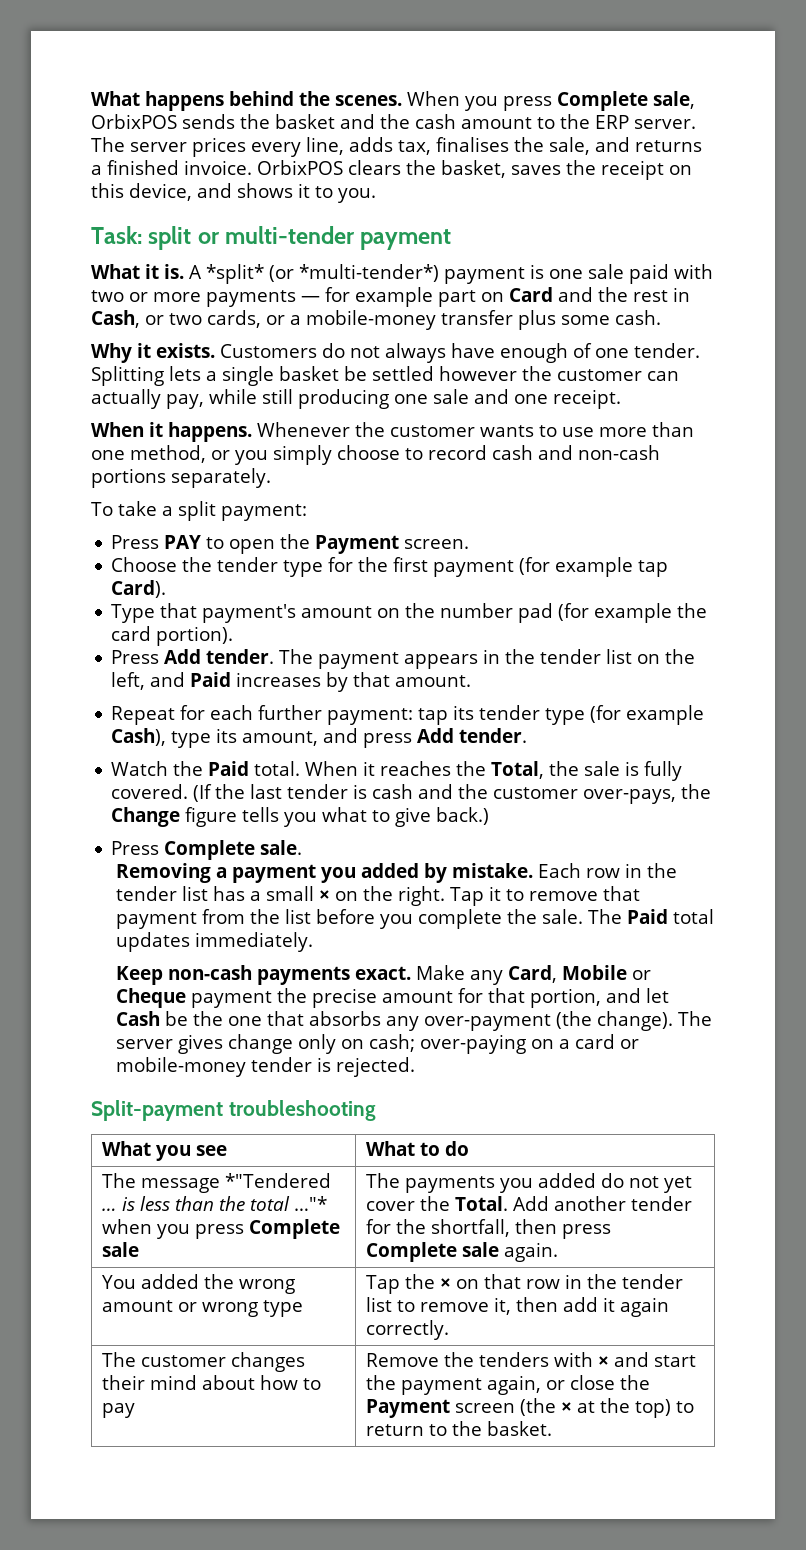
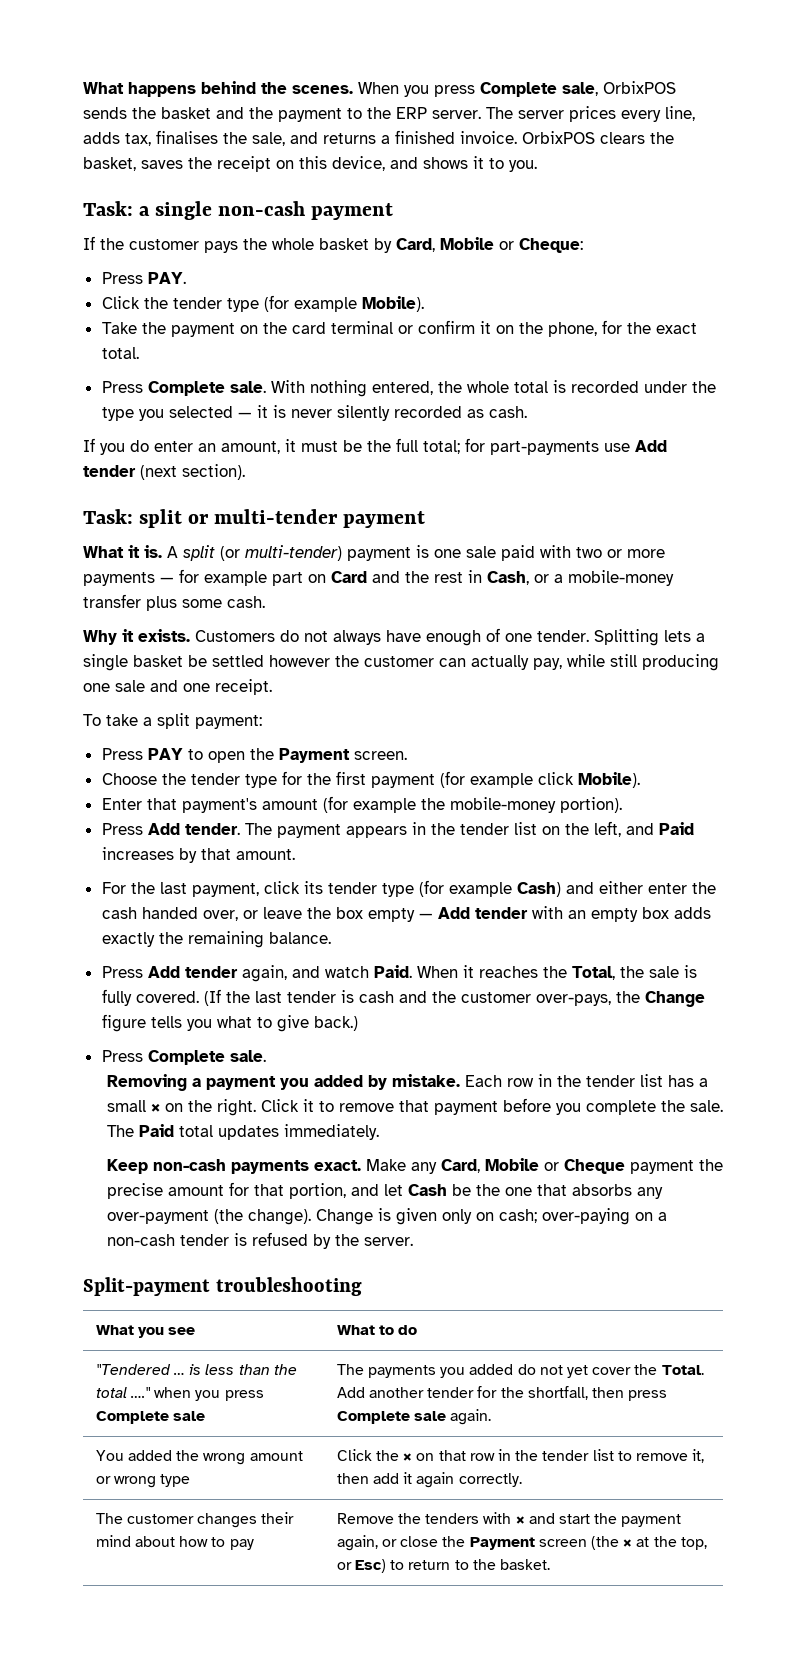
[415,114,532,129] cash amount -> [278,108,342,122] payment
(376, 195) none -> [83,201,394,220] [83,236,583,253] [101,272,186,284] [101,295,424,312] [101,320,697,337] [101,347,139,359] [101,380,716,397] [101,405,527,421] [83,438,667,455] [83,464,245,480] // Task: a single non-cash payment // If the customer pays the whole basket by Card, Mobile or Cheque: // Press PAY. // Click the tender type (for example Mobile). // Take the payment on the card terminal or confirm it on the phone, for the exact total. // Press Complete sale. With nothing entered, the whole total is recorded under the type you selected — it is never silently recorded as cash. // If you do enter an amount, it must be the full total; for part-payments use Add tender (next section).
[206,264,439,284] *split* (or *multi-tender*) -> [183,545,342,561] split (or multi-tender)
[169,310,285,328] two cards, or -> (549, 578) none
[91,422,694,442] [91,445,660,465] [91,468,271,488] // When it happens. Whenever the customer wants to use more than one method, or you simply choose to record cash and non-cash portions separately. -> (272, 687) none
[638,560,669,577] [111,580,167,598] [111,603,554,623] tap Card). // Type that payment's amount on the number pad -> [537,772,640,788] [101,798,318,813] click Mobile). // Enter that payment's amount
[111,626,152,641] card -> [449,797,556,813] mobile-money
[111,705,449,725] Repeat for each further payment: tap -> [101,881,300,897] For the last payment, click
[111,728,528,748] [111,761,301,776] Cash), type its amount, and press Add tender. // Watch the Paid total. -> [516,881,716,897] [101,906,711,922] [101,931,331,948] [101,965,412,982] Cash) and either enter the cash handed over, or leave the box empty — Add tender with an empty box adds exactly the remaining balance. // Press Add tender again, and watch Paid.
[449,887,484,906] Tap -> [260,1099,299,1112] Click
[201,909,311,924] from the list -> (498, 1108) none
[677,1011,712,1026] [115,1034,293,1054] The server gives change -> [315,1208,437,1225] Change is given
[574,1034,639,1049] [115,1057,415,1077] card or mobile-money tender is rejected. -> [106,1232,413,1249] non-cash tender is refused by the server.
[102,1173,332,1193] The message *"Tendered -> [95,1364,171,1375] "Tendered
[294,1196,328,1211] …"* -> [131,1387,152,1398] …."
[366,1275,401,1294] Tap -> [336,1449,372,1461] Click
[635,1399,672,1418] top) -> [680,1537,707,1550] [336,1559,387,1573] top, or Esc)

